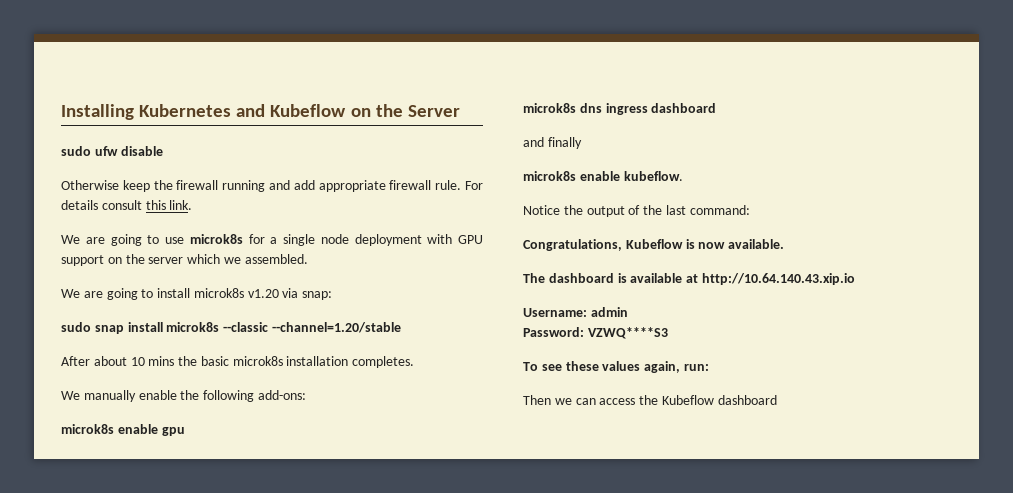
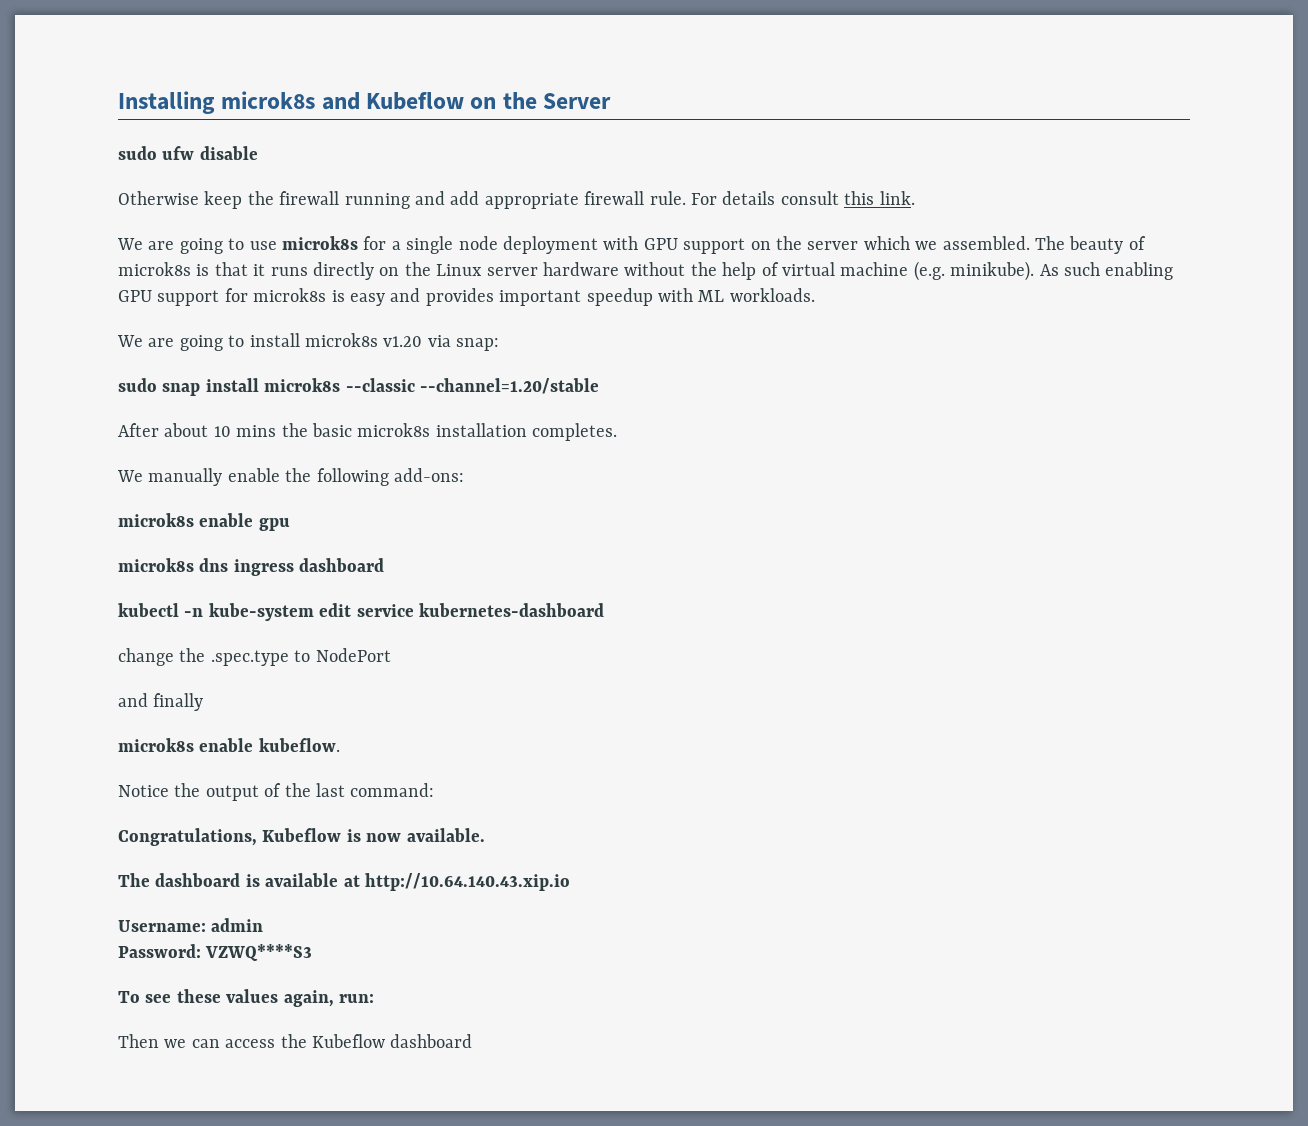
[139,104,232,117] Kubernetes -> [221,91,316,109] microk8s
(308, 259) none -> [1034,236,1146,254] [118,261,1174,281] [118,288,815,306] The beauty of microk8s is that it runs directly on the Linux server hardware without the help of virtual machine (e.g. minikube). As such enabling GPU support for microk8s is easy and provides important speedup with ML workloads.
(717, 108) none -> [118,603,604,621] [118,648,391,666] // kubectl -n kube-system edit service kubernetes-dashboard // change the .spec.type to NodePort

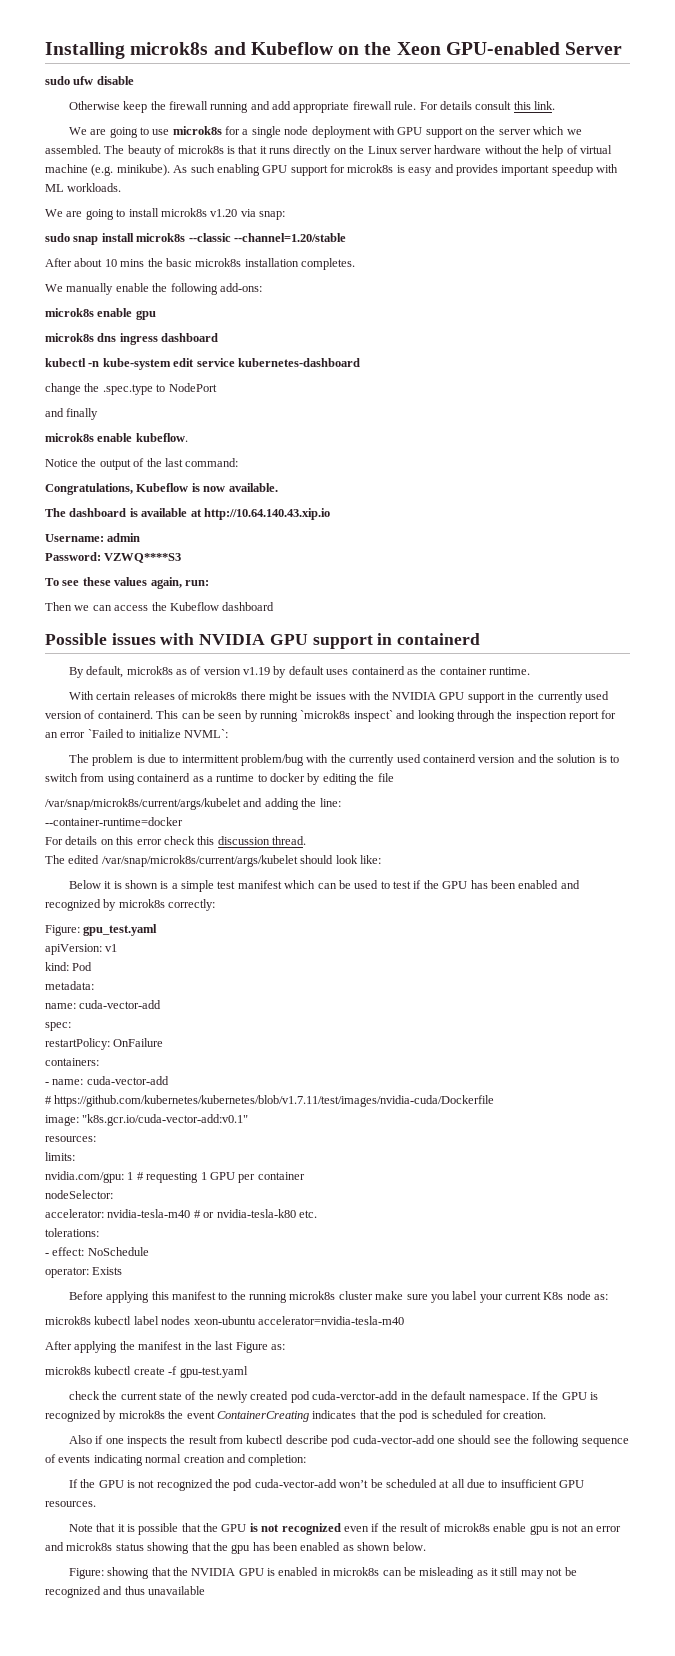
(537, 100) none -> [396,42,560,55] Xeon GPU-enabled
(473, 1041) none -> [45,633,481,649] [68,666,531,678] [68,691,610,703] [45,710,617,722] [45,729,228,738] [68,754,620,766] [45,773,394,785] [45,798,341,810] [45,817,183,826] [45,836,306,845] [45,855,381,867] [68,880,580,892] [45,899,216,911] [45,924,158,936] [45,944,118,955] [45,962,93,971] [45,981,94,990] [45,1000,162,1009] [45,1022,71,1031] [45,1038,164,1050] [45,1058,99,1066] [45,1076,169,1085] [45,1095,495,1107] [45,1114,249,1126] [45,1136,96,1142] [45,1152,75,1161] [45,1171,305,1183] [45,1190,113,1199] [45,1209,317,1218] [45,1228,99,1237] [45,1247,149,1256] [45,1267,123,1278] [68,1291,609,1303] [45,1316,404,1325] [45,1341,285,1353] [45,1366,248,1378] [68,1391,599,1403] [45,1410,546,1422] [68,1435,629,1447] [45,1454,307,1466] [68,1479,585,1491] [45,1501,96,1507] [68,1523,622,1535] [45,1542,426,1554] [68,1567,577,1579] [45,1586,206,1598] // Possible issues with NVIDIA GPU support in containerd // By default, microk8s as of version v1.19 by default uses containerd as the container runtime. // With certain releases of microk8s there might be issues with the NVIDIA GPU support in the currently used version of containerd. This can be seen by running `microk8s inspect` and looking through the inspection report for an error `Failed to initialize NVML`: // The problem is due to intermittent problem/bug with the currently used containerd version and the solution is to switch from using containerd as a runtime to docker by editing the file // /var/snap/microk8s/current/args/kubelet and adding the line: // --container-runtime=docker // For details on this error check this discussion thread. // The edited /var/snap/microk8s/current/args/kubelet should look like: // Below it is shown is a simple test manifest which can be used to test if the GPU has been enabled and recognized by microk8s correctly: // Figure: gpu_test.yaml // apiVersion: v1 // kind: Pod // metadata: // name: cuda-vector-add // spec: // restartPolicy: OnFailure // containers: // - name: cuda-vector-add // # https://github.com/kubernetes/kubernetes/blob/v1.7.11/test/images/nvidia-cuda/Dockerfile // image: "k8s.gcr.io/cuda-vector-add:v0.1" // resources: // limits: // nvidia.com/gpu: 1 # requesting 1 GPU per container // nodeSelector: // accelerator: nvidia-tesla-m40 # or nvidia-tesla-k80 etc. // tolerations: // - effect: NoSchedule // operator: Exists // Before applying this manifest to the running microk8s cluster make sure you label your current K8s node as: // microk8s kubectl label nodes xeon-ubuntu accelerator=nvidia-tesla-m40 // After applying the manifest in the last Figure as: // microk8s kubectl create -f gpu-test.yaml // check the current state of the newly created pod cuda-verctor-add in the default namespace. If the GPU is recognized by microk8s the event ContainerCreating indicates that the pod is scheduled for creation. // Also if one inspects the result from kubectl describe pod cuda-vector-add one should see the following sequence of events indicating normal creation and completion: // If the GPU is not recognized the pod cuda-vector-add won’t be scheduled at all due to insufficient GPU resources. // Note that it is possible that the GPU is not recognized even if the result of microk8s enable gpu is not an error and microk8s status showing that the gpu has been enabled as shown below. // Figure: showing that the NVIDIA GPU is enabled in microk8s can be misleading as it still may not be recognized and thus unavailable

